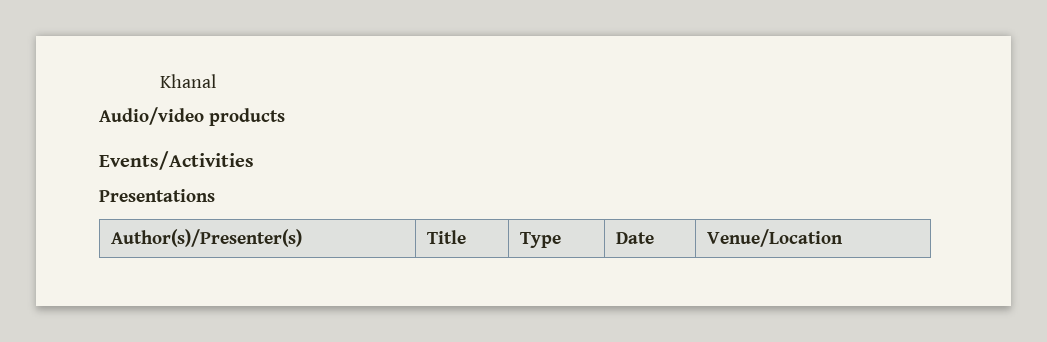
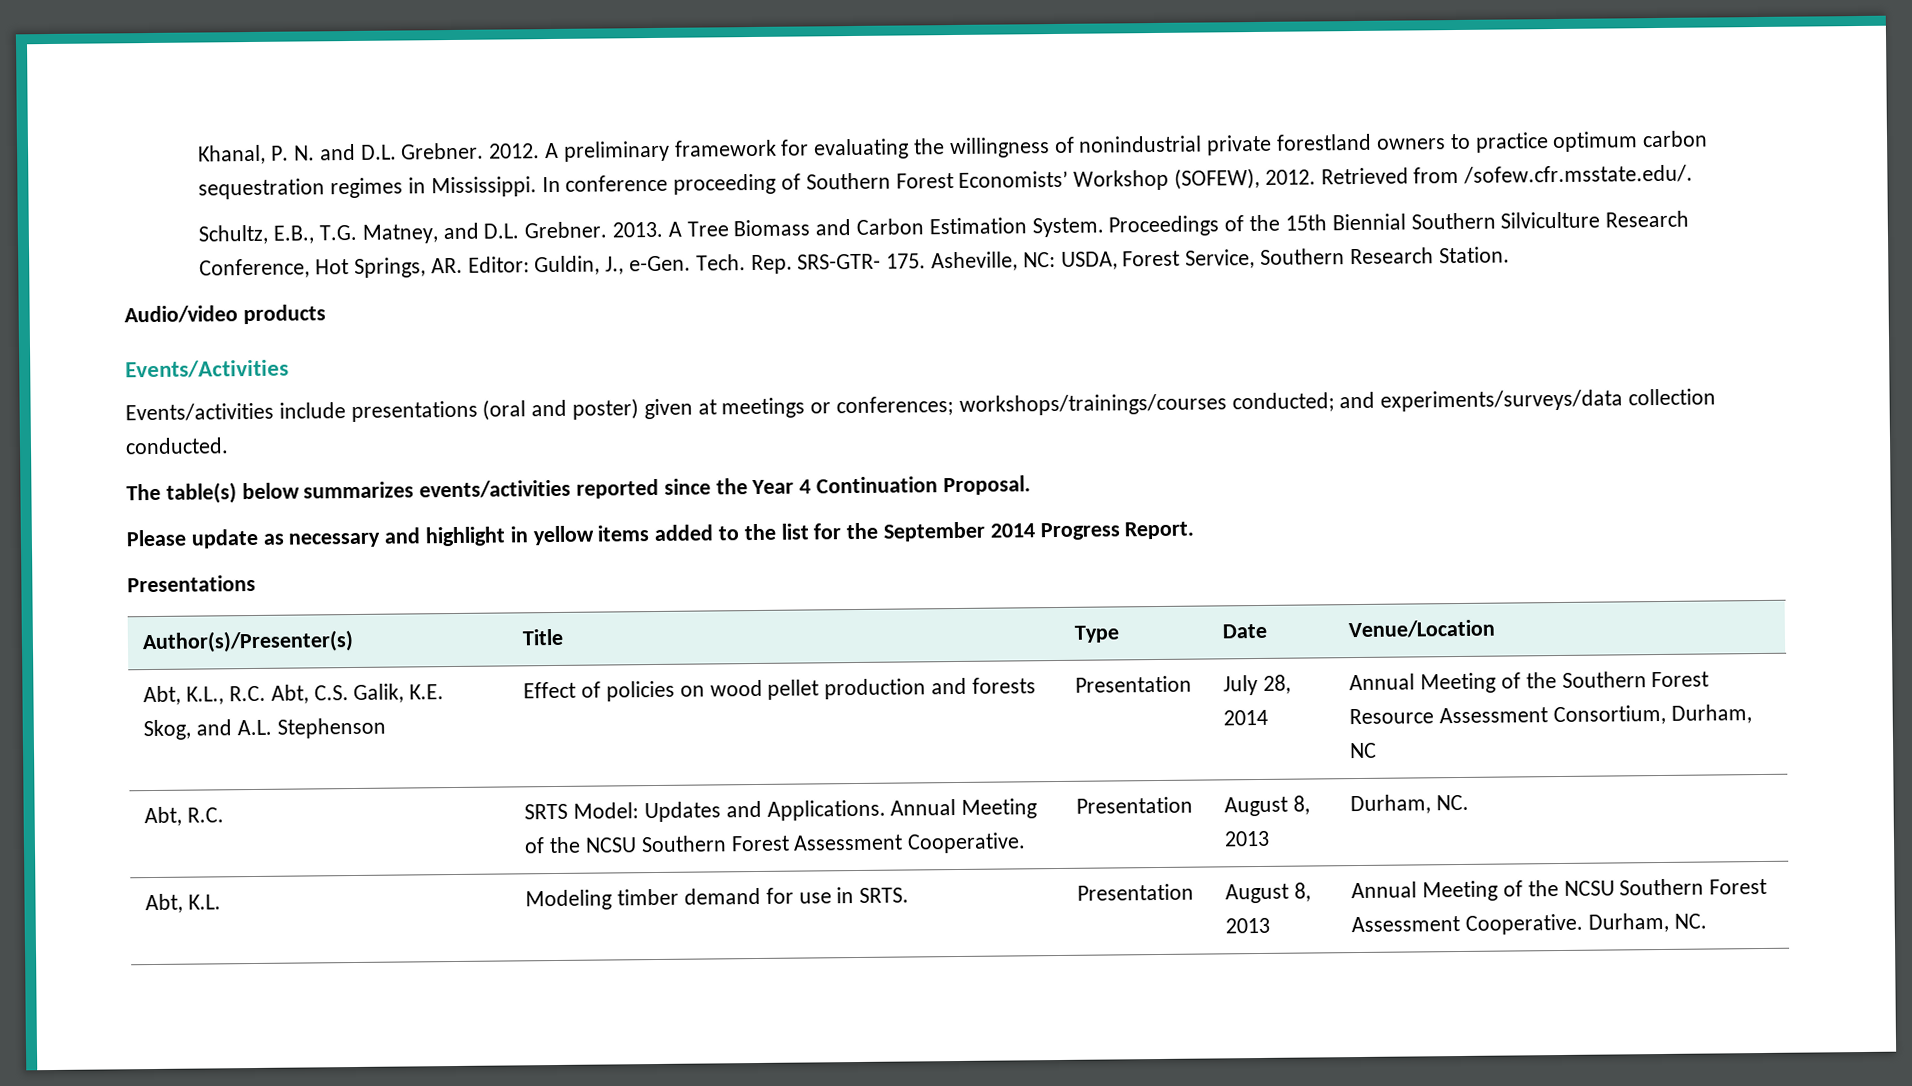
[160,74,217,88] [99,107,285,126] [99,151,254,170] Khanal // Audio/video products // Events/Activities -> [198,130,1709,165] [198,164,1694,200] [198,210,1690,245] [199,246,1510,279] [124,304,326,325] [125,359,289,379] [125,388,1717,423] [125,437,229,455] [126,475,1031,504] [126,521,1195,549] Khanal, P. N. and D.L. Grebner. 2012. A preliminary framework for evaluating the willingness of nonindustrial private forestland owners to practice optimum carbon sequestration regimes in Mississippi. In conference proceeding of Southern Forest Economists’ Workshop (SOFEW), 2012. Retrieved from /sofew.cfr.msstate.edu/. // Schultz, E.B., T.G. Matney, and D.L. Grebner. 2013. A Tree Biomass and Carbon Estimation System. Proceedings of the 15th Biennial Southern Silviculture Research Conference, Hot Springs, AR. Editor: Guldin, J., e-Gen. Tech. Rep. SRS-GTR- 175. Asheville, NC: USDA, Forest Service, Southern Research Station. // Audio/video products // Events/Activities // Events/activities include presentations (oral and poster) given at meetings or conferences; workshops/trainings/courses conducted; and experiments/surveys/data collection conducted. // The table(s) below summarizes events/activities reported since the Year 4 Continuation Proposal. // Please update as necessary and highlight in yellow items added to the list for the September 2014 Progress Report.
(843, 238) none -> [143,683,445,706] [143,717,386,741] [523,677,1036,702] [1075,675,1193,693] [1223,674,1292,696] [1223,709,1269,726] [1349,671,1710,694] [1349,704,1752,726] [1350,742,1378,759] [144,806,225,827] [524,798,1038,823] [524,832,1027,854] [1076,796,1194,814] [1224,795,1311,817] [1224,830,1271,847] [1350,794,1470,815] [145,893,222,914] [525,887,910,911] [1077,883,1195,901] [1225,882,1312,904] [1225,917,1271,934] [1351,878,1768,902] [1351,912,1707,935] // Abt, K.L., R.C. Abt, C.S. Galik, K.E. Skog, and A.L. Stephenson | Effect of policies on wood pellet production and forests | Presentation | July 28, 2014 | Annual Meeting of the Southern Forest Resource Assessment Consortium, Durham, NC // Abt, R.C. | SRTS Model: Updates and Applications. Annual Meeting of the NCSU Southern Forest Assessment Cooperative. | Presentation | August 8, 2013 | Durham, NC. // Abt, K.L. | Modeling timber demand for use in SRTS. | Presentation | August 8, 2013 | Annual Meeting of the NCSU Southern Forest Assessment Cooperative. Durham, NC.

